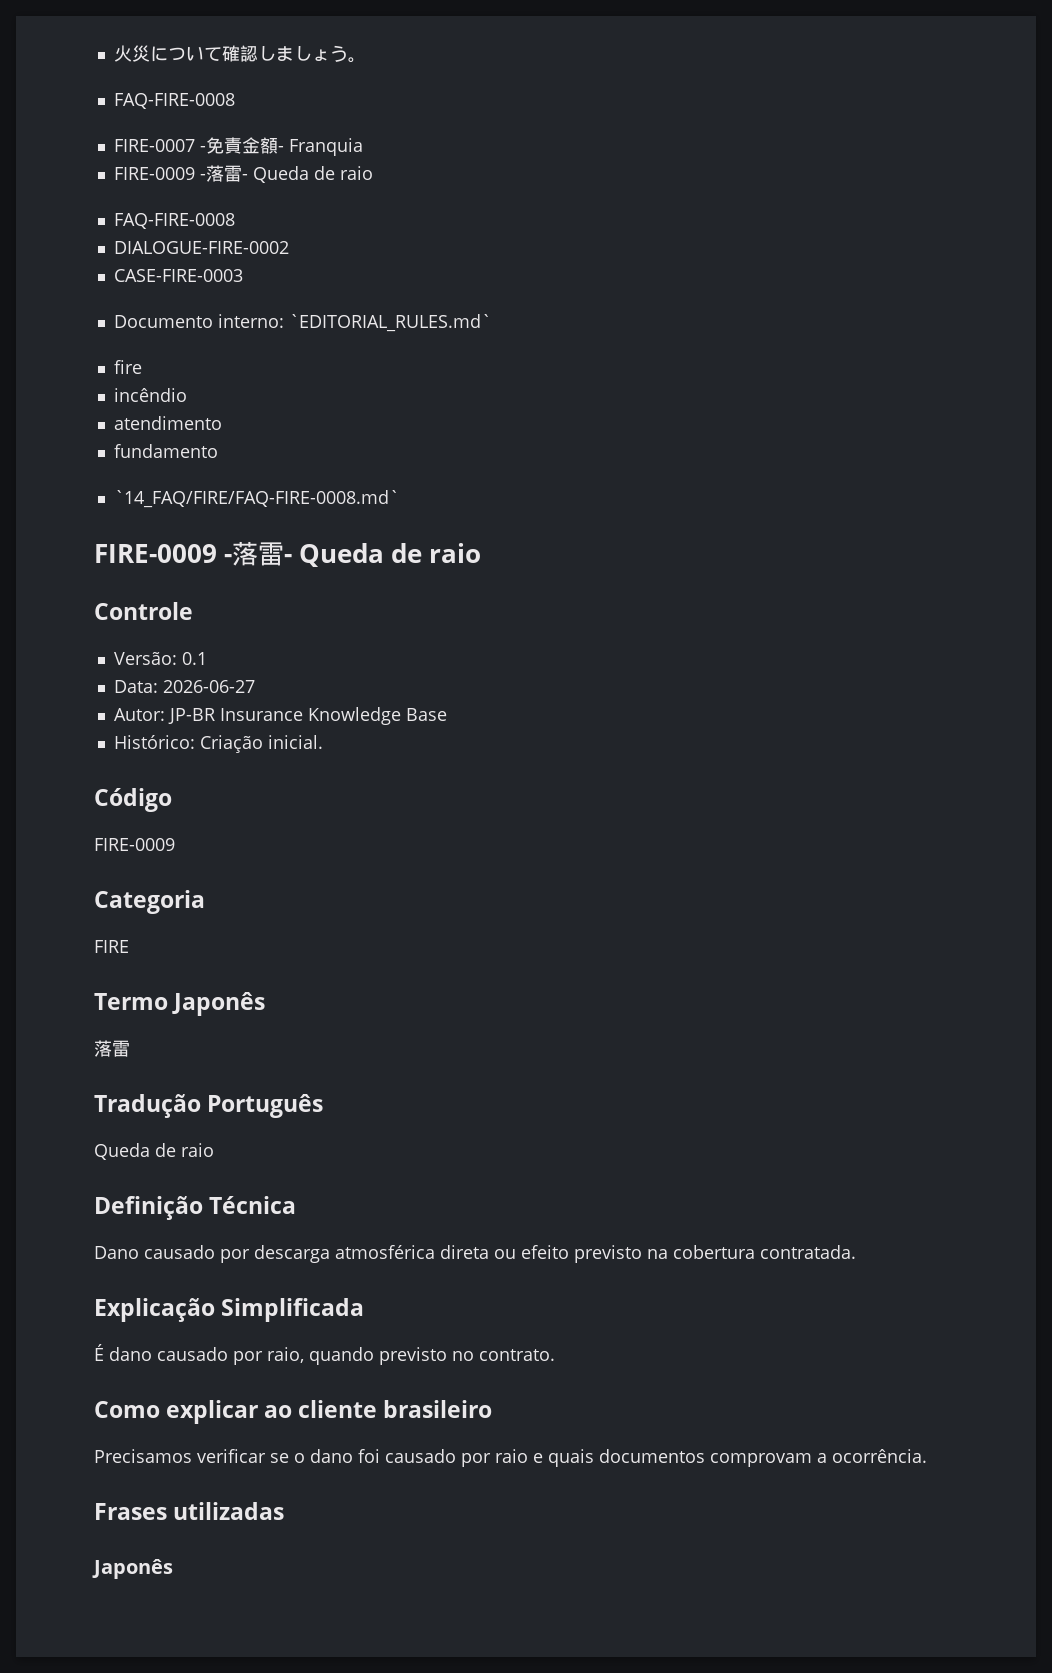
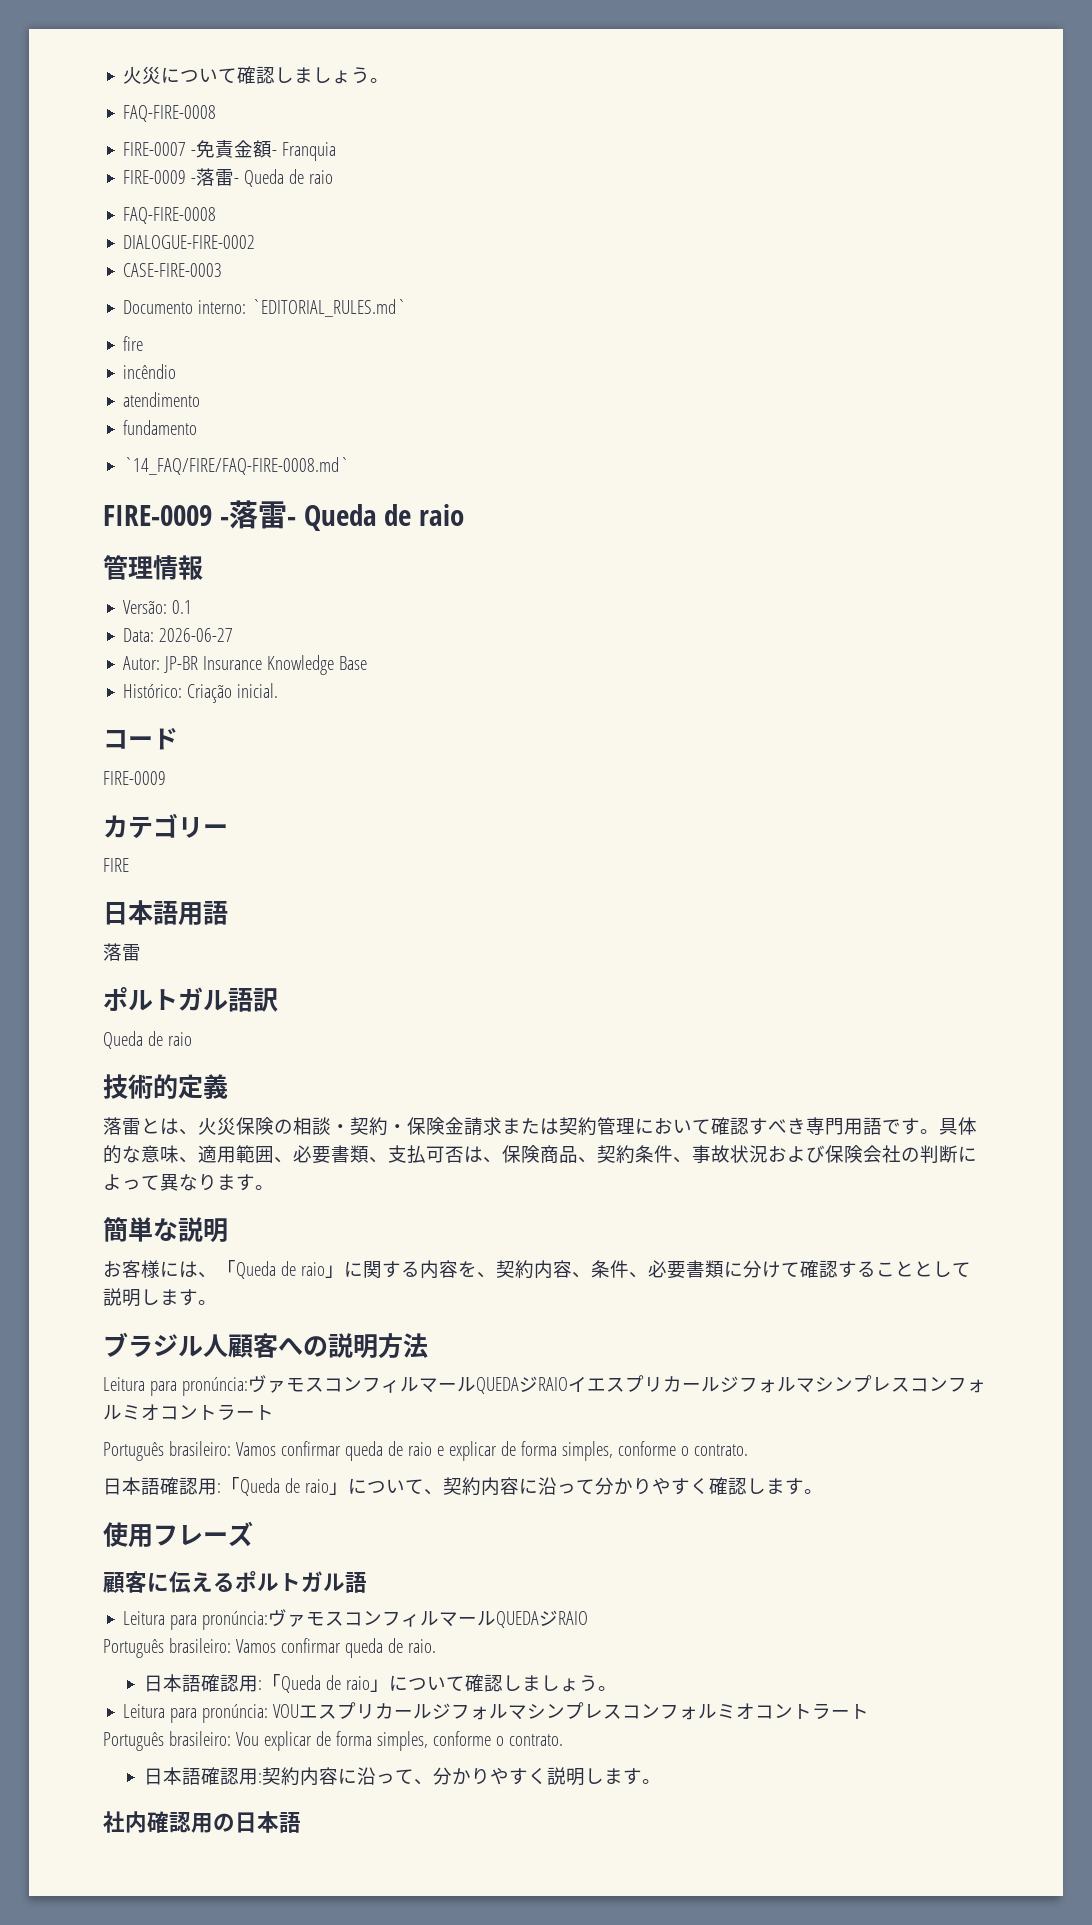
[94,602,193,620] Controle -> [103,555,203,580] 管理情報
[94,788,172,812] Código -> [103,728,178,750] コード
[94,890,205,914] Categoria -> [103,813,228,839] カテゴリー
[94,992,266,1016] Termo Japonês -> [103,900,228,926] 日本語用語
[94,1094,324,1118] [94,1143,214,1160] [94,1196,297,1220] [94,1245,856,1263] [94,1298,365,1322] [94,1344,555,1365] [94,1400,493,1424] [94,1449,927,1467] [94,1502,285,1520] [92,1559,173,1579] Tradução Português // Queda de raio // Definição Técnica // Dano causado por descarga atmosférica direta ou efeito previsto na cobertura contratada. // Explicação Simplificada // É dano causado por raio, quando previsto no contrato. // Como explicar ao cliente brasileiro // Precisamos verificar se o dano foi causado por raio e quais documentos comprovam a ocorrência. // Frases utilizadas // Japonês -> [103,987,278,1012] [103,1031,192,1049] [103,1074,228,1099] [103,1117,977,1136] [103,1145,977,1164] [103,1174,274,1191] [103,1217,228,1243] [103,1260,971,1279] [103,1288,217,1307] [103,1332,428,1359] [103,1375,986,1396] [103,1404,274,1421] [103,1441,748,1461] [103,1477,823,1496] [103,1521,253,1548] [103,1571,367,1593] [123,1609,589,1630] [103,1638,436,1658] [143,1674,617,1693] [123,1702,870,1723] [103,1731,563,1751] [143,1767,661,1786] [103,1811,301,1833] ポルトガル語訳 // Queda de raio // 技術的定義 // 落雷とは、火災保険の相談・契約・保険金請求または契約管理において確認すべき専門用語です。具体的な意味、適用範囲、必要書類、支払可否は、保険商品、契約条件、事故状況および保険会社の判断によって異なります。 // 簡単な説明 // お客様には、「Queda de raio」に関する内容を、契約内容、条件、必要書類に分けて確認することとして説明します。 // ブラジル人顧客への説明方法 // Leitura para pronúncia:ヴァモスコンフィルマールQUEDAジRAIOイエスプリカールジフォルマシンプレスコンフォルミオコントラート // Português brasileiro: Vamos confirmar queda de raio e explicar de forma simples, conforme o contrato. // 日本語確認用:「Queda de raio」について、契約内容に沿って分かりやすく確認します。 // 使用フレーズ // 顧客に伝えるポルトガル語 // Leitura para pronúncia:ヴァモスコンフィルマールQUEDAジRAIO // Português brasileiro: Vamos confirmar queda de raio. // 日本語確認用:「Queda de raio」について確認しましょう。 // Leitura para pronúncia: VOUエスプリカールジフォルマシンプレスコンフォルミオコントラート // Português brasileiro: Vou explicar de forma simples, conforme o contrato. // 日本語確認用:契約内容に沿って、分かりやすく説明します。 // 社内確認用の日本語

